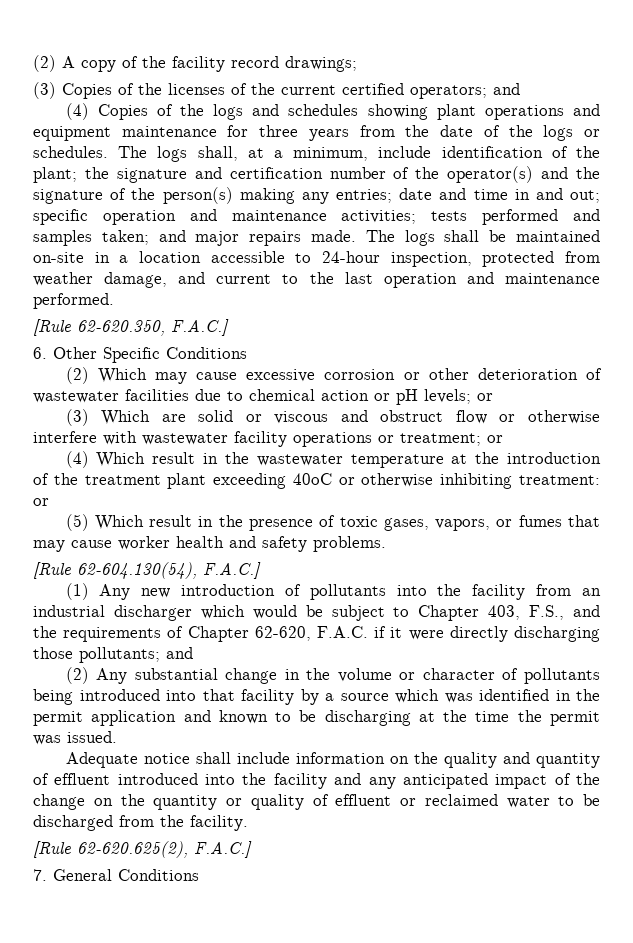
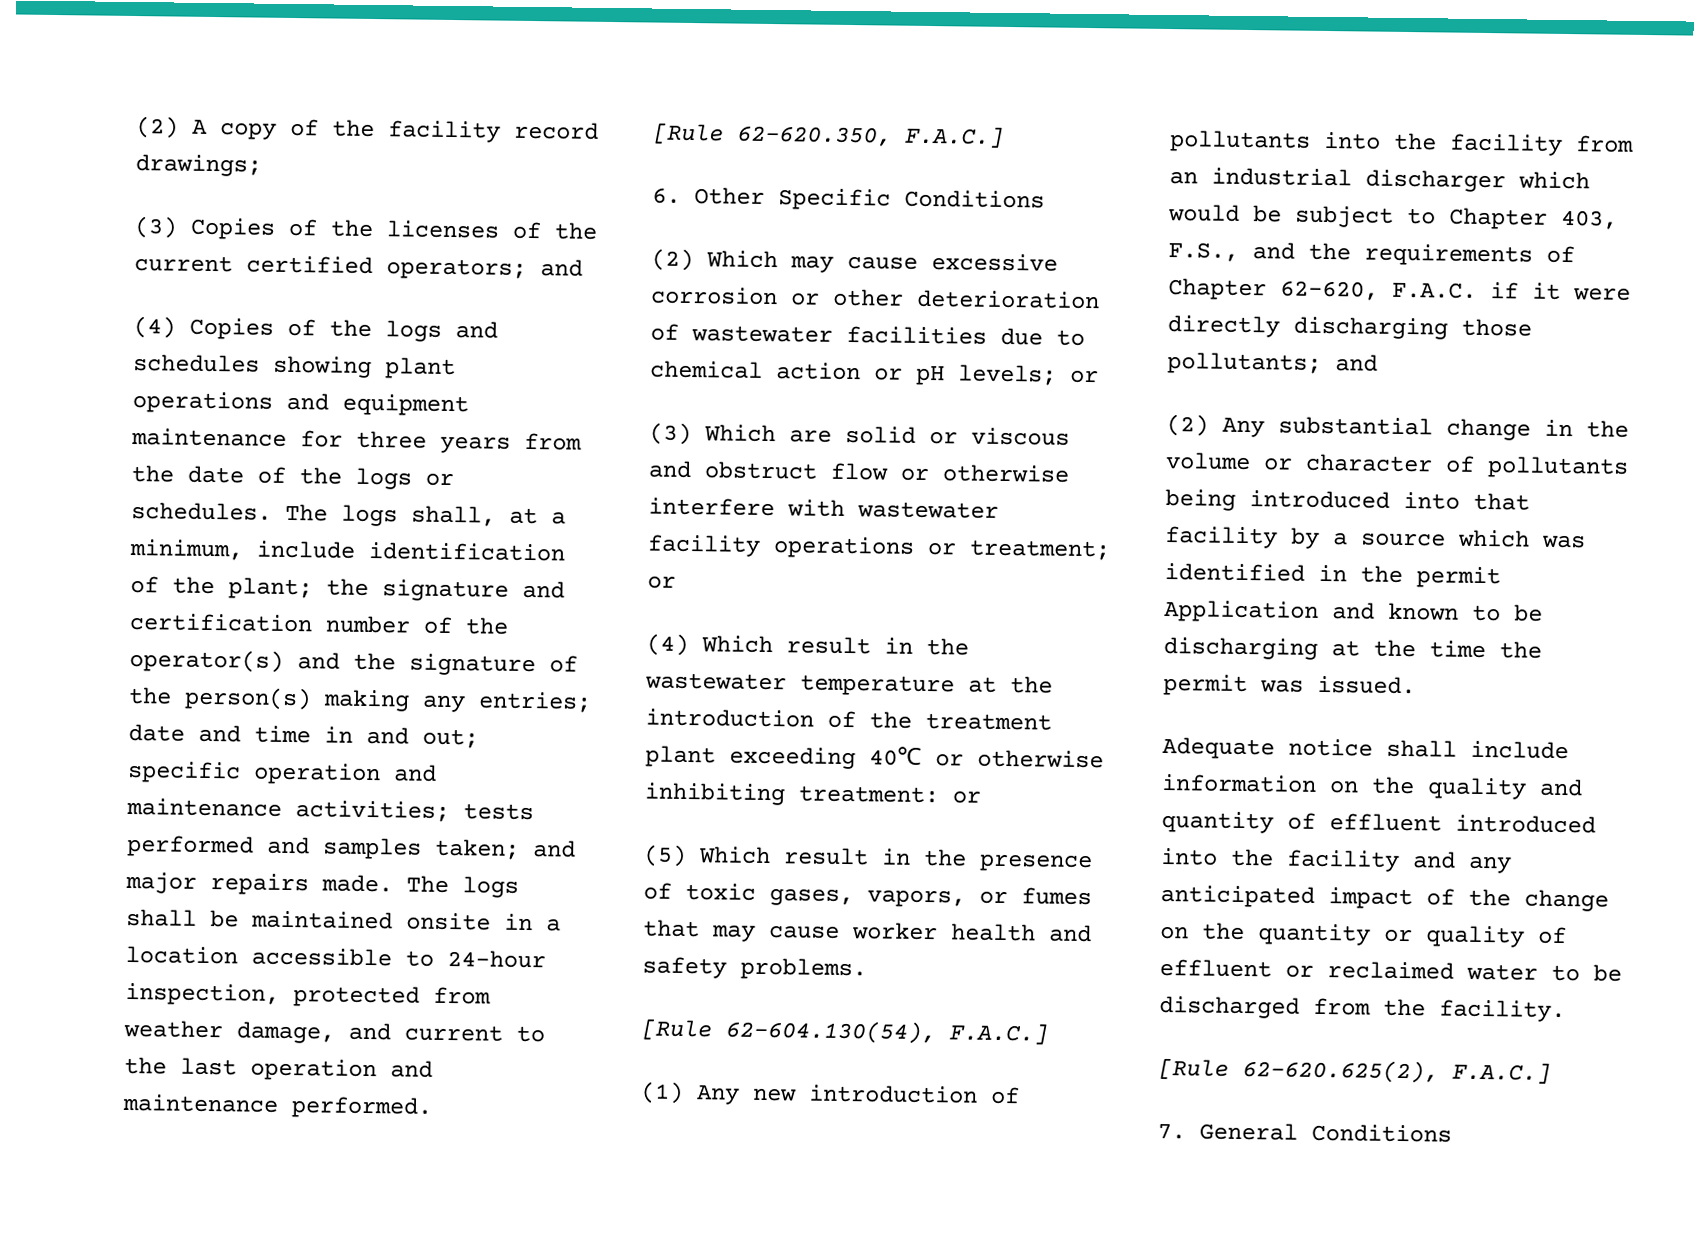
[33,252,84,263] on-site -> [406,912,491,931] onsite
[292,473,332,485] 40oC -> [869,746,922,766] 40℃
[91,710,177,726] application -> [1164,599,1319,623] Application

